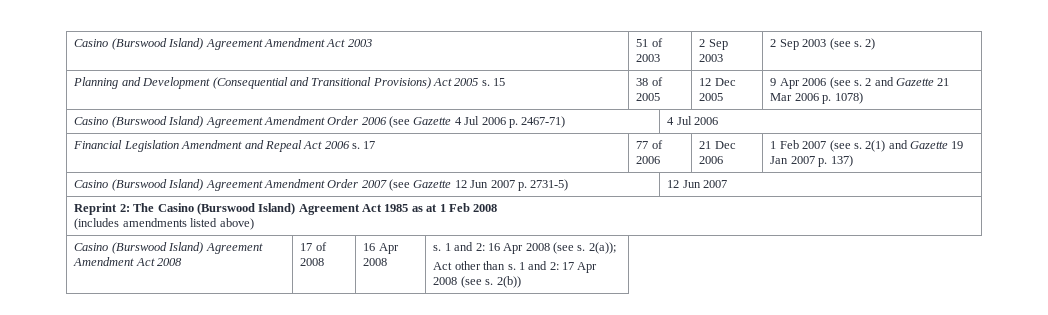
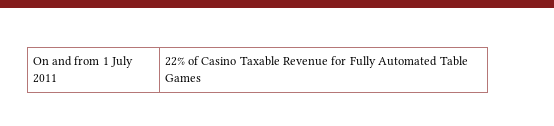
[74,38,372,50] [636,38,663,47] [636,54,661,62] [699,39,728,50] [699,54,724,62] [770,38,876,50] [73,77,506,89] [636,77,663,86] [636,93,661,101] [699,78,736,86] [699,93,724,101] [770,77,950,89] [770,92,863,104] [74,116,566,128] [667,116,719,125] [73,140,376,152] [636,140,663,149] [636,156,661,164] [699,141,736,149] [699,156,724,164] [770,140,964,152] [770,155,853,167] [74,179,569,191] [667,180,728,188] [74,203,498,215] [74,218,254,230] [74,242,263,254] [73,257,183,266] [300,242,327,251] [300,258,325,266] [363,243,399,254] [363,258,388,266] [433,242,616,254] [433,261,598,273] [433,276,521,288] Casino (Burswood Island) Agreement Amendment Act 2003 | 51 of 2003 | 2 Sep 2003 | 2 Sep 2003 (see s. 2) // Planning and Development (Consequential and Transitional Provisions) Act 2005 s. 15 | 38 of 2005 | 12 Dec 2005 | 9 Apr 2006 (see s. 2 and Gazette 21 Mar 2006 p. 1078) // Casino (Burswood Island) Agreement Amendment Order 2006 (see Gazette 4 Jul 2006 p. 2467-71) | 4 Jul 2006 // Financial Legislation Amendment and Repeal Act 2006 s. 17 | 77 of 2006 | 21 Dec 2006 | 1 Feb 2007 (see s. 2(1) and Gazette 19 Jan 2007 p. 137) // Casino (Burswood Island) Agreement Amendment Order 2007 (see Gazette 12 Jun 2007 p. 2731-5) | 12 Jun 2007 // Reprint 2: The Casino (Burswood Island) Agreement Act 1985 as at 1 Feb 2008 // (includes amendments listed above) // Casino (Burswood Island) Agreement Amendment Act 2008 | 17 of 2008 | 16 Apr 2008 | s. 1 and 2: 16 Apr 2008 (see s. 2(a)); // Act other than s. 1 and 2: 17 Apr 2008 (see s. 2(b)) -> [32,56,134,68] [32,74,57,83] [164,56,468,68] [164,74,201,82] On and from 1 July 2011 | 22% of Casino Taxable Revenue for Fully Automated Table Games

